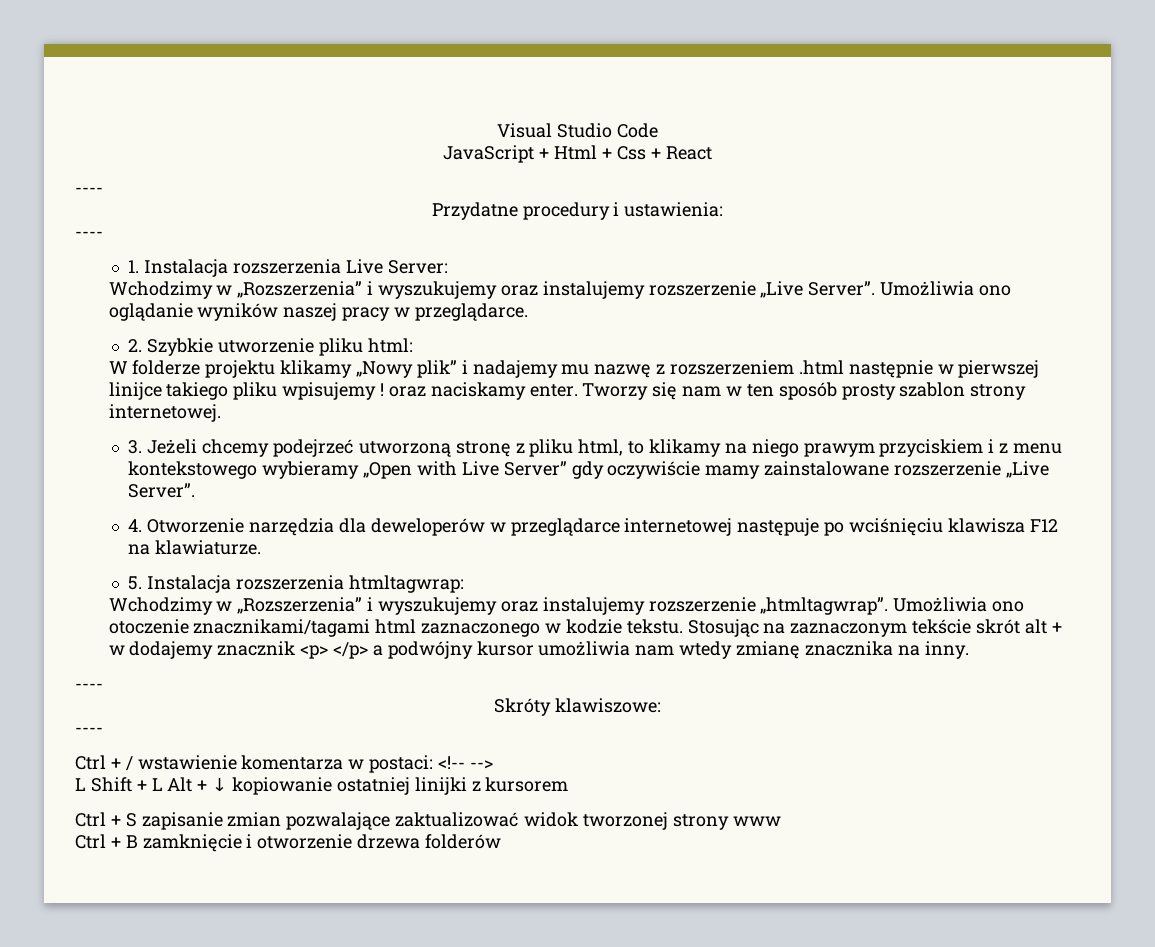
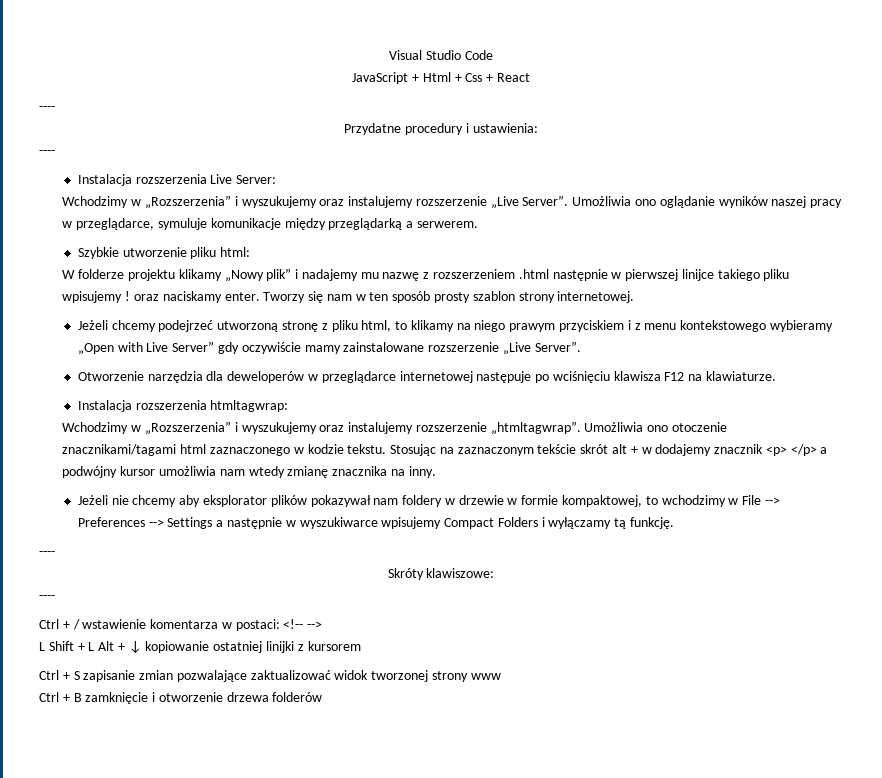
[128,260,140,273] 1. -> (55, 152) none
[414,303,528,321] [128,339,143,352] przeglądarce. // 2. -> [76,218,478,230] przeglądarce, symuluje komunikacje między przeglądarką a serwerem. //
[128,440,143,454] 3. -> (635, 297) none
[128,519,143,532] 4. -> (581, 346) none
[128,576,143,590] 5. -> (776, 376) none
(969, 650) none -> [77,495,780,507] [77,517,674,529] // Jeżeli nie chcemy aby eksplorator plików pokazywał nam foldery w drzewie w formie kompaktowej, to wchodzimy w File --> Preferences --> Settings a następnie w wyszukiwarce wpisujemy Compact Folders i wyłączamy tą funkcję.

